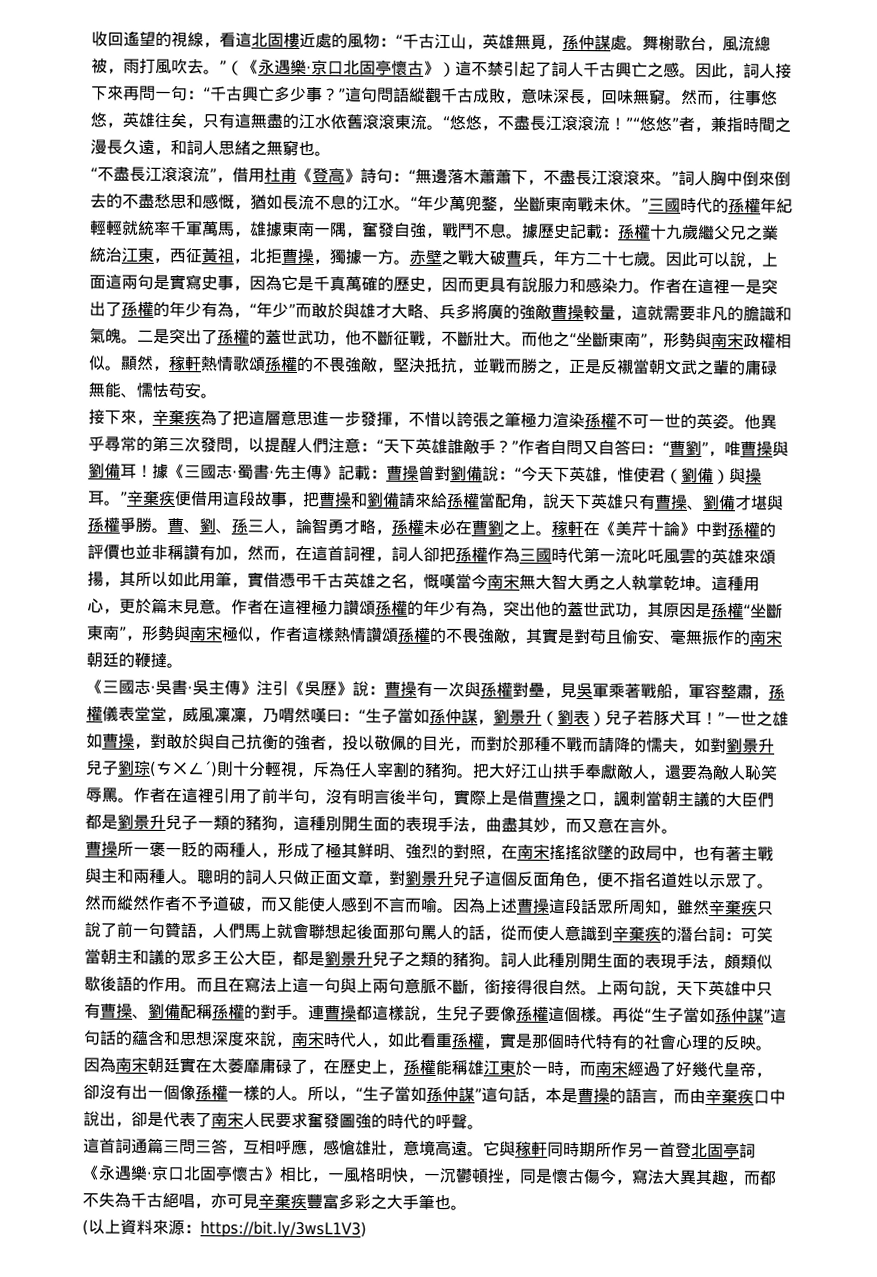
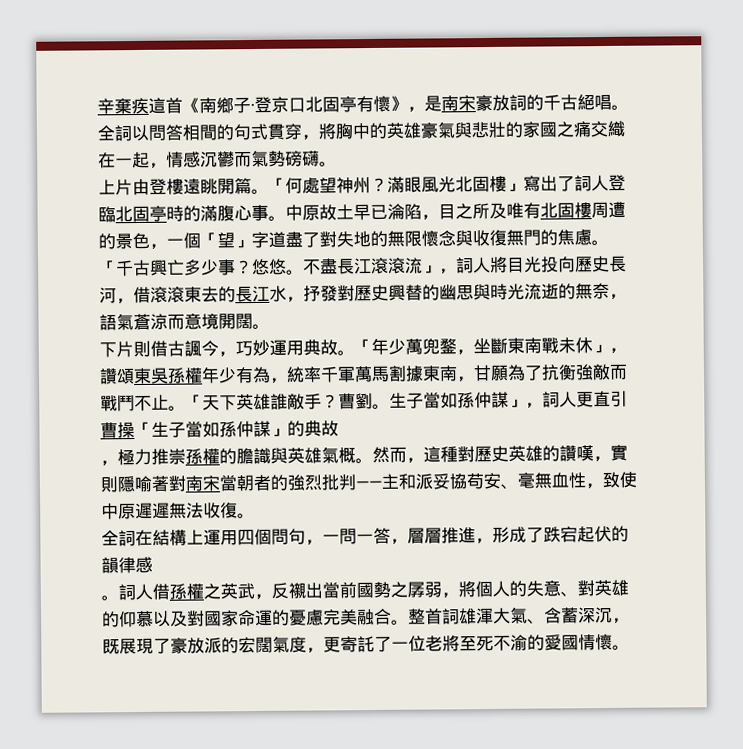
[91,30,771,52] [91,57,792,79] [91,85,778,106] [90,112,791,133] [90,138,331,157] [90,165,791,187] [90,193,418,211] 收回遙望的視線，看這北固樓近處的風物：“千古江山，英雄無覓，孫仲謀處。舞榭歌台，風流總被，雨打風吹去。”（《永遇樂·京口北固亭懷古》）這不禁引起了詞人千古興亡之感。因此，詞人接下來再問一句：“千古興亡多少事？”這句問語縱觀千古成敗，意味深長，回味無窮。然而，往事悠悠，英雄往矣，只有這無盡的江水依舊滾滾東流。“悠悠，不盡長江滾滾流！”“悠悠”者，兼指時間之漫長久遠，和詞人思緒之無窮也。 // “不盡長江滾滾流”，借用杜甫《登高》詩句：“無邊落木蕭蕭下，不盡長江滾滾來。”詞人胸中倒來倒去的不盡愁思和感慨，猶如長流不息的江水。“ -> [97,94,629,115] [97,120,625,142] [98,150,337,169] [98,174,626,196] [98,201,626,223] [98,229,609,250] [99,255,627,277] [99,282,627,305] [99,313,270,331] [99,338,372,358] 辛棄疾這首《南鄉子·登京口北固亭有懷》，是南宋豪放詞的千古絕唱。全詞以問答相間的句式貫穿，將胸中的英雄豪氣與悲壯的家國之痛交織在一起，情感沉鬱而氣勢磅礴。 // 上片由登樓遠眺開篇。「何處望神州？滿眼風光北固樓」寫出了詞人登臨北固亭時的滿腹心事。中原故土早已淪陷，目之所及唯有北固樓周遭的景色，一個「望」字道盡了對失地的無限懷念與收復無門的焦慮。「千古興亡多少事？悠悠。不盡長江滾滾流」，詞人將目光投向歷史長河，借滾滾東去的長江水，抒發對歷史興替的幽思與時光流逝的無奈，語氣蒼涼而意境開闊。 // 下片則借古諷今，巧妙運用典故。「
[625,197,793,214] [90,220,779,241] [89,247,778,268] [89,273,778,295] [89,300,792,322] [89,327,792,349] [89,354,778,376] [88,382,217,399] [88,408,777,430] [88,435,789,457] [88,463,762,485] [87,489,784,511] [87,516,776,538] [87,544,776,565] [87,571,760,592] [87,597,783,619] [86,625,783,646] [86,652,183,669] [86,679,785,700] [86,706,789,727] [86,733,775,754] [85,759,778,781] [85,787,774,808] [85,814,678,834] [85,840,774,862] [85,868,774,889] [84,894,774,916] [84,921,773,943] [84,948,773,970] [84,976,773,997] [84,1003,787,1024] [83,1030,772,1051] [83,1056,772,1078] [83,1084,786,1105] [83,1111,484,1130] [83,1137,756,1159] [82,1164,777,1186] [82,1192,467,1211] [82,1218,367,1239] 。”三國時代的孫權年紀輕輕就統率千軍萬馬，雄據東南一隅，奮發自強，戰鬥不息。據歷史記載：孫權十九歲繼父兄之業統治江東，西征黃祖，北拒曹操，獨據一方。赤壁之戰大破曹兵，年方二十七歲。因此可以說，上面這兩句是實寫史事，因為它是千真萬確的歷史，因而更具有說服力和感染力。作者在這裡一是突出了孫權的年少有為，“年少”而敢於與雄才大略、兵多將廣的強敵曹操較量，這就需要非凡的膽識和氣魄。二是突出了孫權的蓋世武功，他不斷征戰，不斷壯大。而他之“坐斷東南”，形勢與南宋政權相似。顯然，稼軒熱情歌頌孫權的不畏強敵，堅決抵抗，並戰而勝之，正是反襯當朝文武之輩的庸碌無能、懦怯苟安。 // 接下來，辛棄疾為了把這層意思進一步發揮，不惜以誇張之筆極力渲染孫權不可一世的英姿。他異乎尋常的第三次發問，以提醒人們注意：“天下英雄誰敵手？”作者自問又自答曰：“曹劉”，唯曹操與劉備耳！據《三國志·蜀書·先主傳》記載：曹操曾對劉備說：“今天下英雄，惟使君（劉備）與操耳。”辛棄疾便借用這段故事，把曹操和劉備請來給孫權當配角，說天下英雄只有曹操、劉備才堪與孫權爭勝。曹、劉、孫三人，論智勇才略，孫權未必在曹劉之上。稼軒在《美芹十論》中對孫權的評價也並非稱讚有加，然而，在這首詞裡，詞人卻把孫權作為三國時代第一流叱吒風雲的英雄來頌揚，其所以如此用筆，實借憑弔千古英雄之名，慨嘆當今南宋無大智大勇之人執掌乾坤。這種用心，更於篇末見意。作者在這裡極力讚頌孫權的年少有為，突出他的蓋世武功，其原因是孫權“坐斷東南”，形勢與南宋極似，作者這樣熱情讚頌孫權的不畏強敵，其實是對苟且偷安、毫無振作的南宋朝廷的鞭撻。 // 《三國志·吳書·吳主傳》注引《吳歷》說：曹操有一次與孫權對壘，見吳軍乘著戰船，軍容整肅，孫權儀表堂堂，威風凜凜，乃喟然嘆曰：“生子當如孫仲謀，劉景升（劉表）兒子若豚犬耳！”一世之雄如曹操，對敢於與自己抗衡的強者，投以敬佩的目光，而對於那種不戰而請降的懦夫，如對劉景升兒子劉琮(ㄘㄨㄥˊ)則十分輕視，斥為任人宰割的豬狗。把大好江山拱手奉獻敵人，還要為敵人恥笑辱罵。作者在這裡引用了前半句，沒有明言後半句，實際上是借曹操之口，諷刺當朝主議的大臣們都是劉景升兒子一類的豬狗，這種別開生面的表現手法，曲盡其妙，而又意在言外。 // 曹操所一褒一貶的兩種人，形成了極其鮮明、強烈的對照，在南宋搖搖欲墜的政局中，也有著主戰與主和兩種人。聰明的詞人只做正面文章，對劉景升兒子這個反面角色，便不指名道姓以示眾了。然而縱然作者不予道破，而又能使人感到不言而喻。因為上述曹操這段話眾所周知，雖然辛棄疾只說了前一句贊語，人們馬上就會聯想起後面那句罵人的話，從而使人意識到辛棄疾的潛台詞：可笑當朝主和議的眾多王公大臣，都是劉景升兒子之類的豬狗。詞人此種別開生面的表現手法，頗類似歇後語的作用。而且在寫法上這一句與上兩句意脈不斷，銜接得很自然。上兩句說，天下英雄中只有曹操、劉備配稱孫權的對手。連曹操都這樣說，生兒子要像孫權這個樣。再從“生子當如孫仲謀”這句話的蘊含和思想深度來說，南宋時代人，如此看重孫權，實是那個時代特有的社會心理的反映。因為南宋朝廷實在太萎靡庸碌了，在歷史上，孫權能稱雄江東於一時，而南宋經過了好幾代皇帝，卻沒有出一個像孫權一樣的人。所以，“生子當如孫仲謀”這句話，本是曹操的語言，而由辛棄疾口中說出，卻是代表了南宋人民要求奮發圖強的時代的呼聲。 // 這首詞通篇三問三答，互相呼應，感愴雄壯，意境高遠。它與稼軒同時期所作另一首登北固亭詞《永遇樂·京口北固亭懷古》相比，一風格明快，一沉鬱頓挫，同是懷古傷今，寫法大異其趣，而都不失為千古絕唱，亦可見辛棄疾豐富多彩之大手筆也。 // (以上資料來源：https://bit.ly/3wsL1V3) -> [592,343,627,354] [99,363,628,385] [100,390,628,412] [100,420,339,439] [100,444,628,467] [100,471,637,493] [101,502,255,520] [101,525,629,547] [101,556,153,574] [101,579,629,601] [102,606,630,628] [102,633,630,655] 」，讚頌東吳孫權年少有為，統率千軍萬馬割據東南，甘願為了抗衡強敵而戰鬥不止。「天下英雄誰敵手？曹劉。生子當如孫仲謀」，詞人更直引曹操「生子當如孫仲謀」的典故 // ，極力推崇孫權的膽識與英雄氣概。然而，這種對歷史英雄的讚嘆，實則隱喻著對南宋當朝者的強烈批判——主和派妥協苟安、毫無血性，致使中原遲遲無法收復。 // 全詞在結構上運用四個問句，一問一答，層層推進，形成了跌宕起伏的韻律感 // 。詞人借孫權之英武，反襯出當前國勢之孱弱，將個人的失意、對英雄的仰慕以及對國家命運的憂慮完美融合。整首詞雄渾大氣、含蓄深沉，既展現了豪放派的宏闊氣度，更寄託了一位老將至死不渝的愛國情懷。

